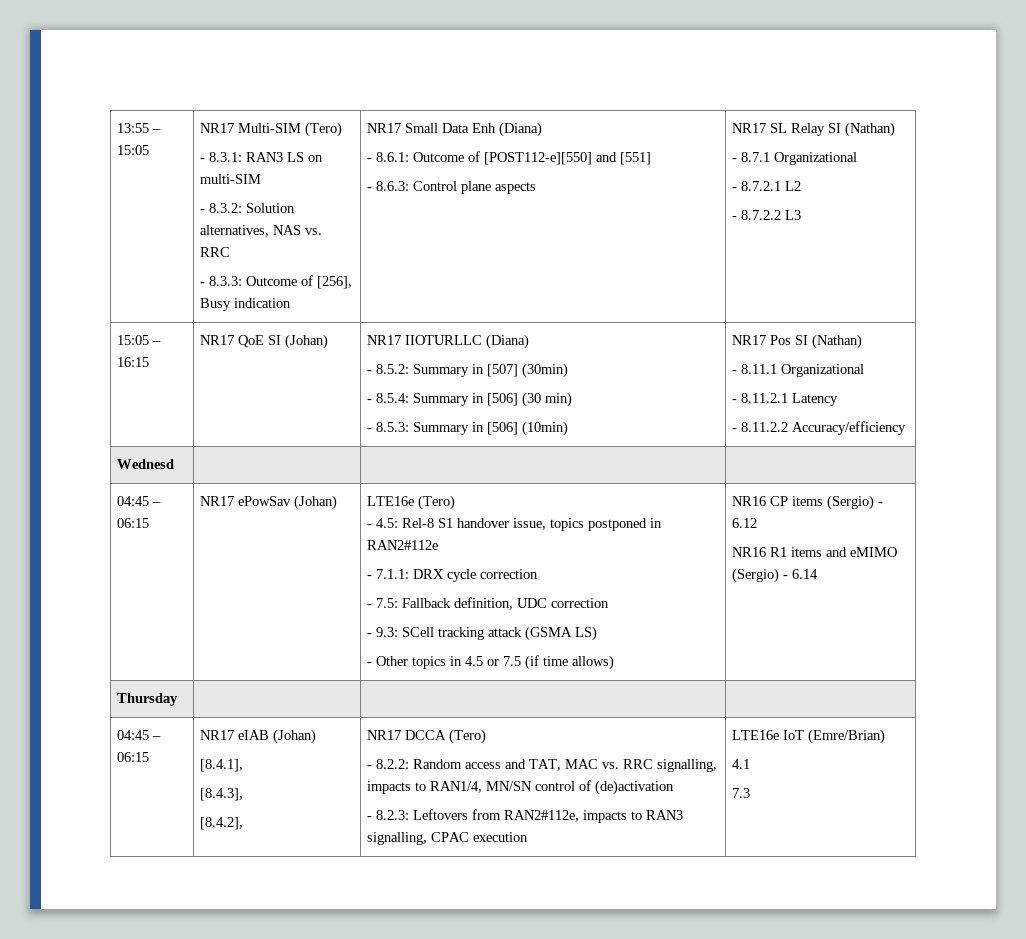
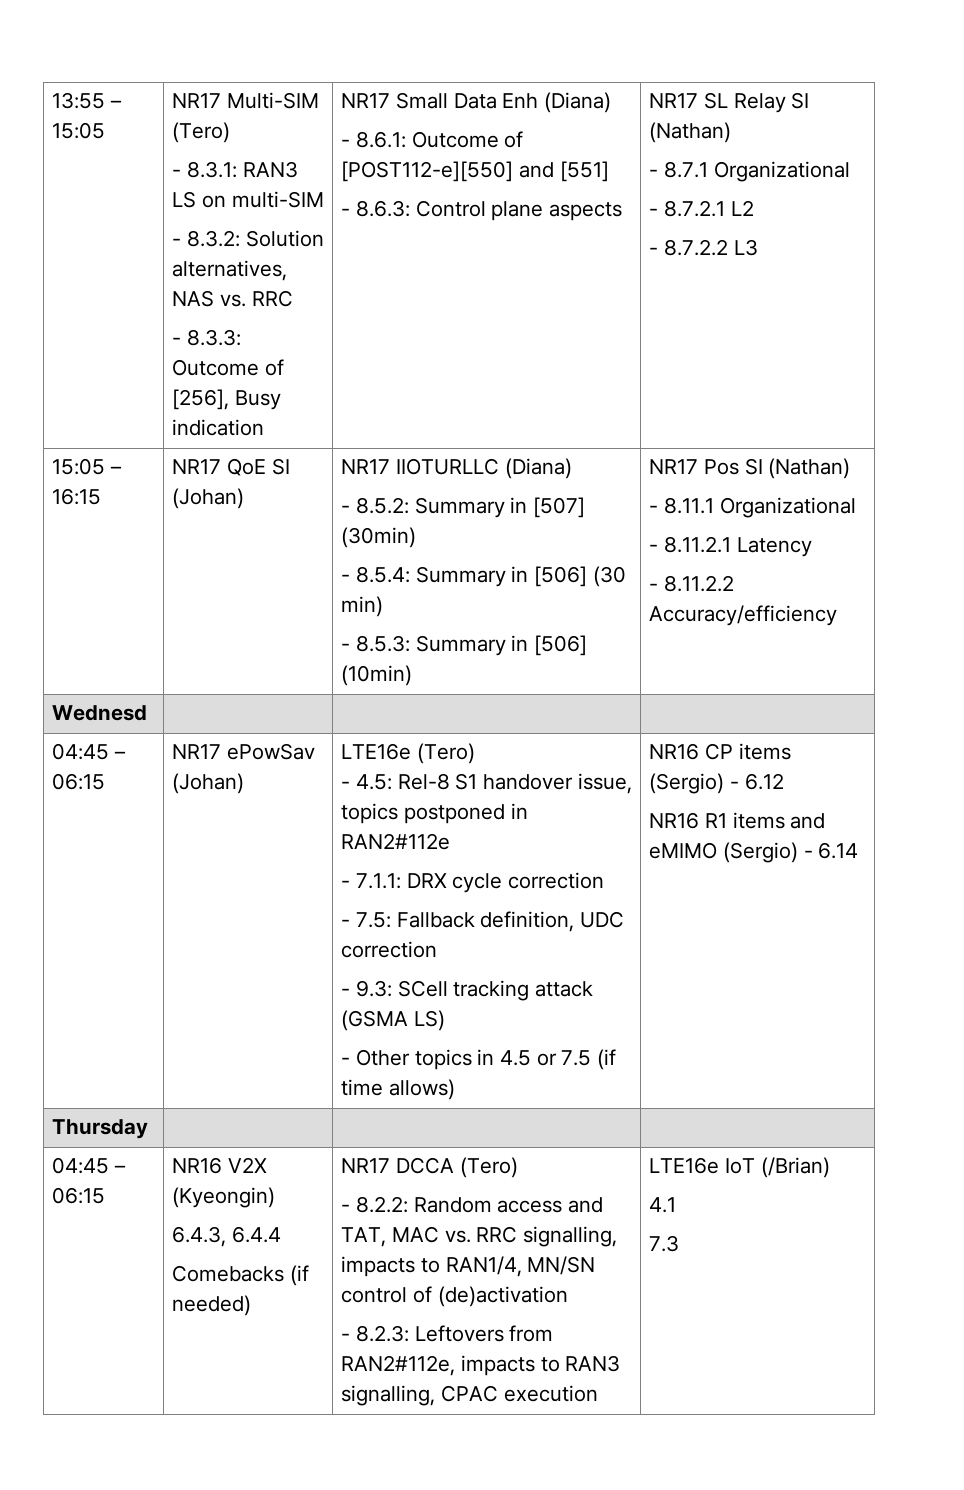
[200,729,317,744] [200,759,244,772] [200,788,244,801] [200,817,244,830] NR17 eIAB (Johan) // [8.4.1], // [8.4.3], // [8.4.2], -> [172,1157,267,1174] [172,1187,276,1208] [172,1226,281,1247] [172,1265,309,1286] [172,1295,252,1316] NR16 V2X (Kyeongin) // 6.4.3, 6.4.4 // Comebacks (if needed)
[808,729,886,744] (Emre/Brian) -> [760,1157,830,1178] (/Brian)

